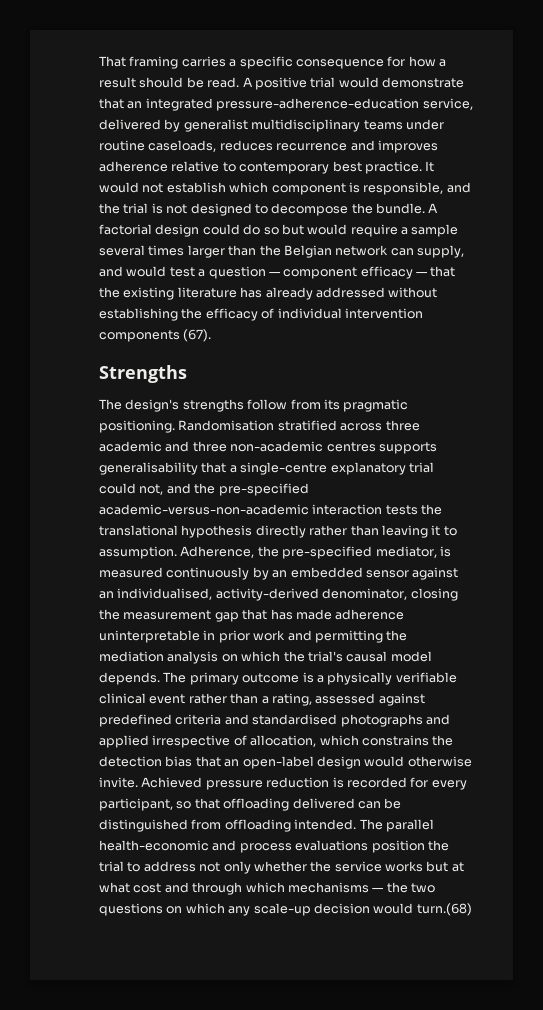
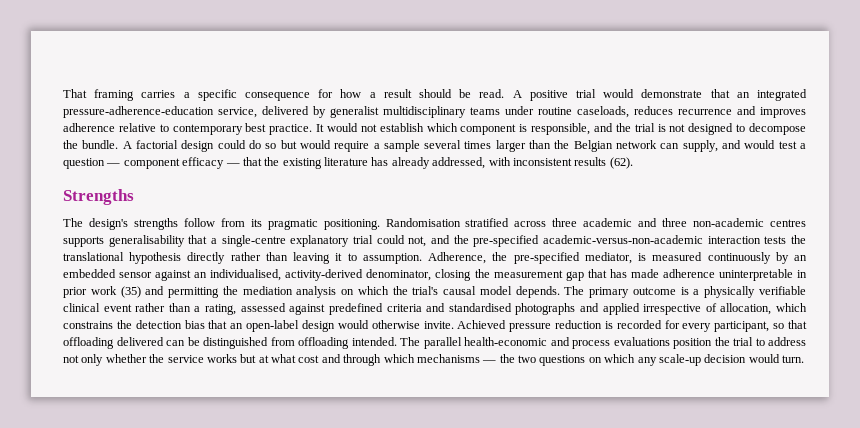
[315,287,438,298] [99,308,423,321] [99,329,212,342] addressed without establishing the efficacy of individual intervention components (67). -> [432,157,633,169] addressed, with inconsistent results (62).
(286, 635) none -> [120,286,141,298] (35)
[416,903,472,916] turn.(68) -> [782,355,804,363] turn.

